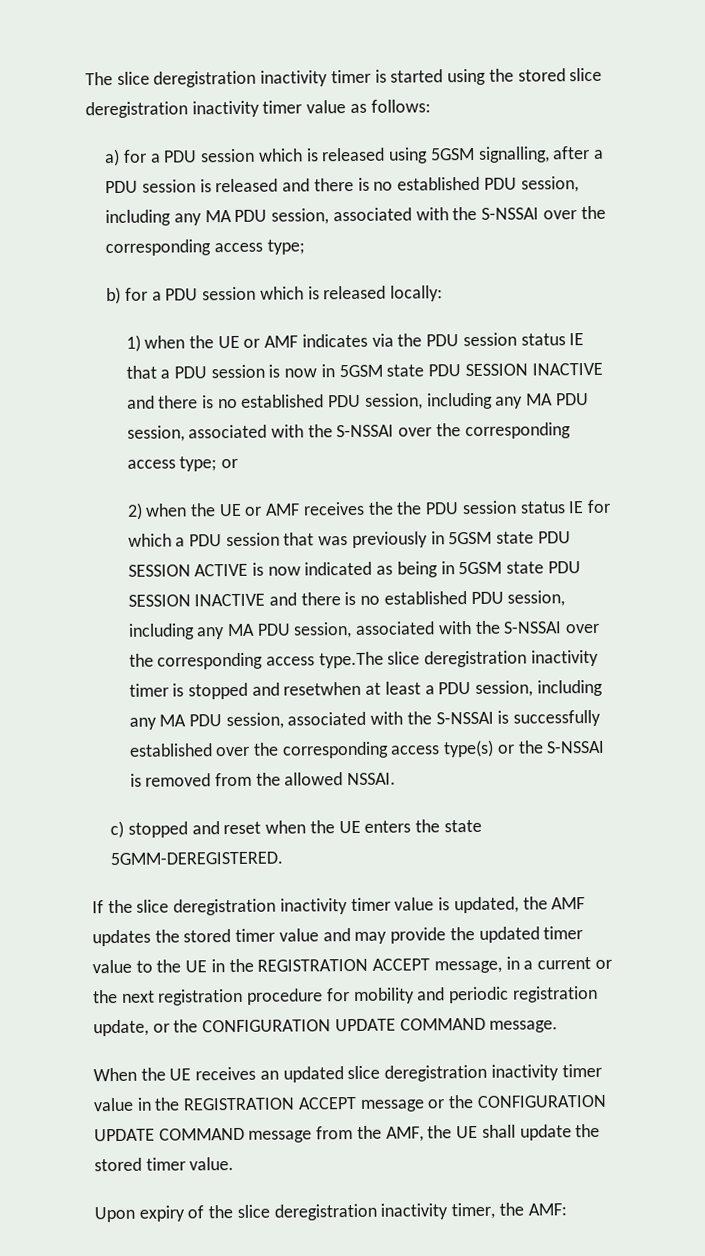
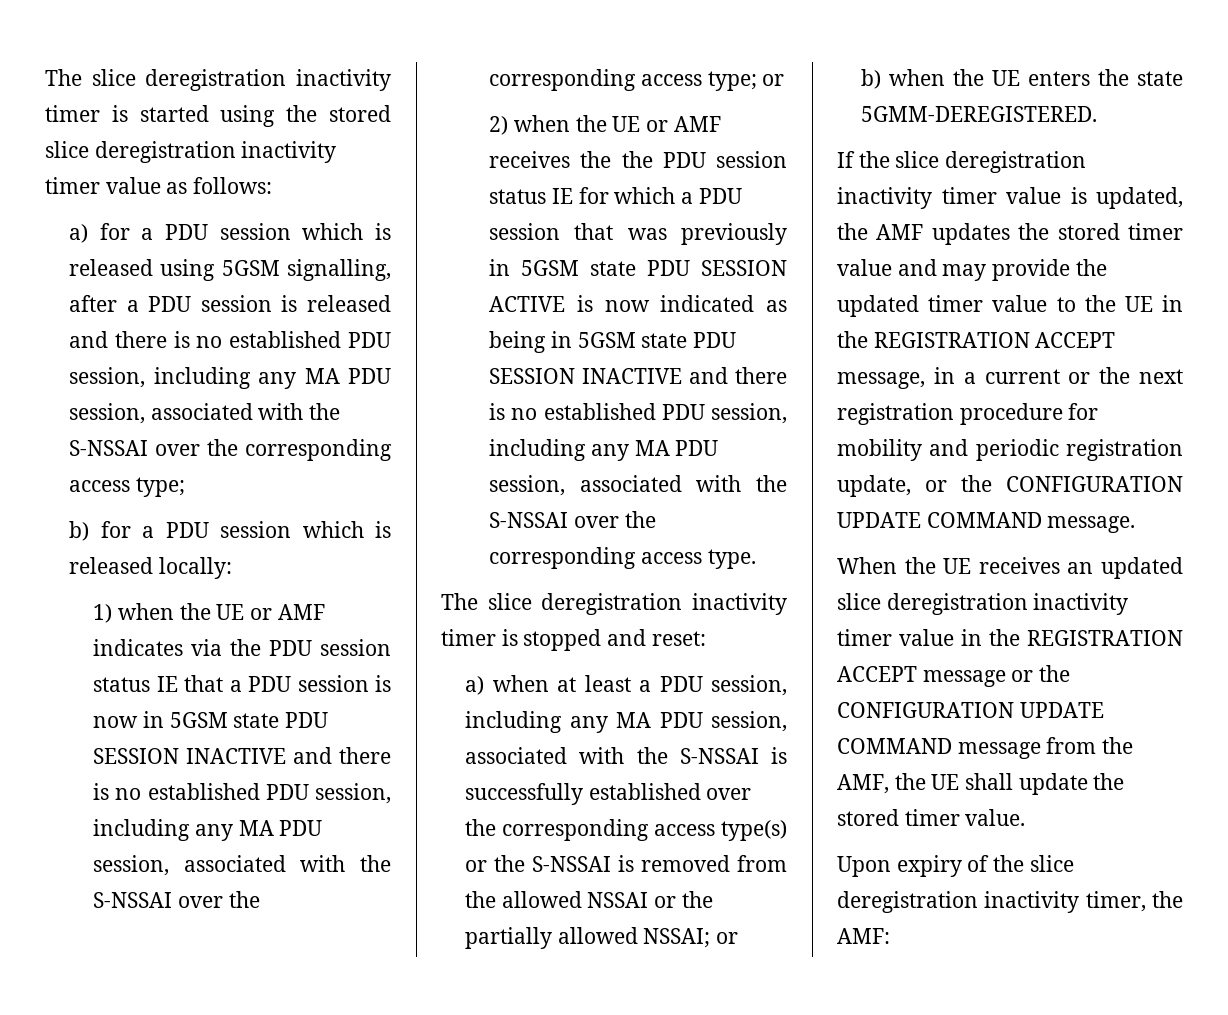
[318,651,384,669] type.The -> [707,549,756,569] [441,593,478,610] type. // The
[283,681,362,696] resetwhen -> [651,631,706,646] [465,675,549,695] reset: // a) when
[347,772,397,786] [110,820,262,839] NSSAI. // c) stopped and reset -> [587,891,713,908] [465,927,739,949] [861,69,882,89] NSSAI or the partially allowed NSSAI; or // b)

